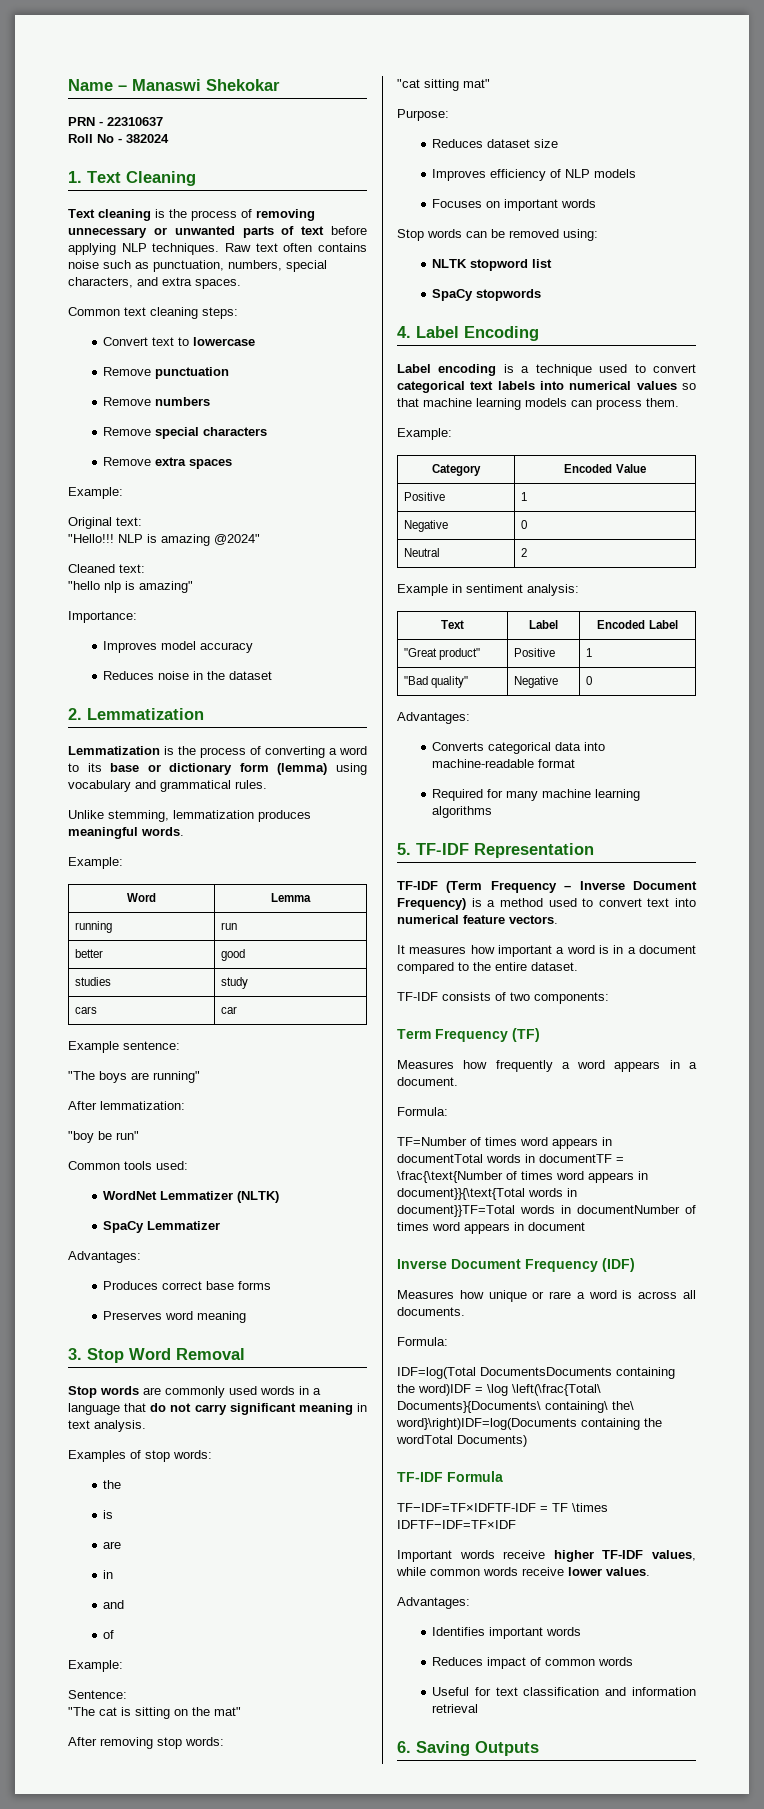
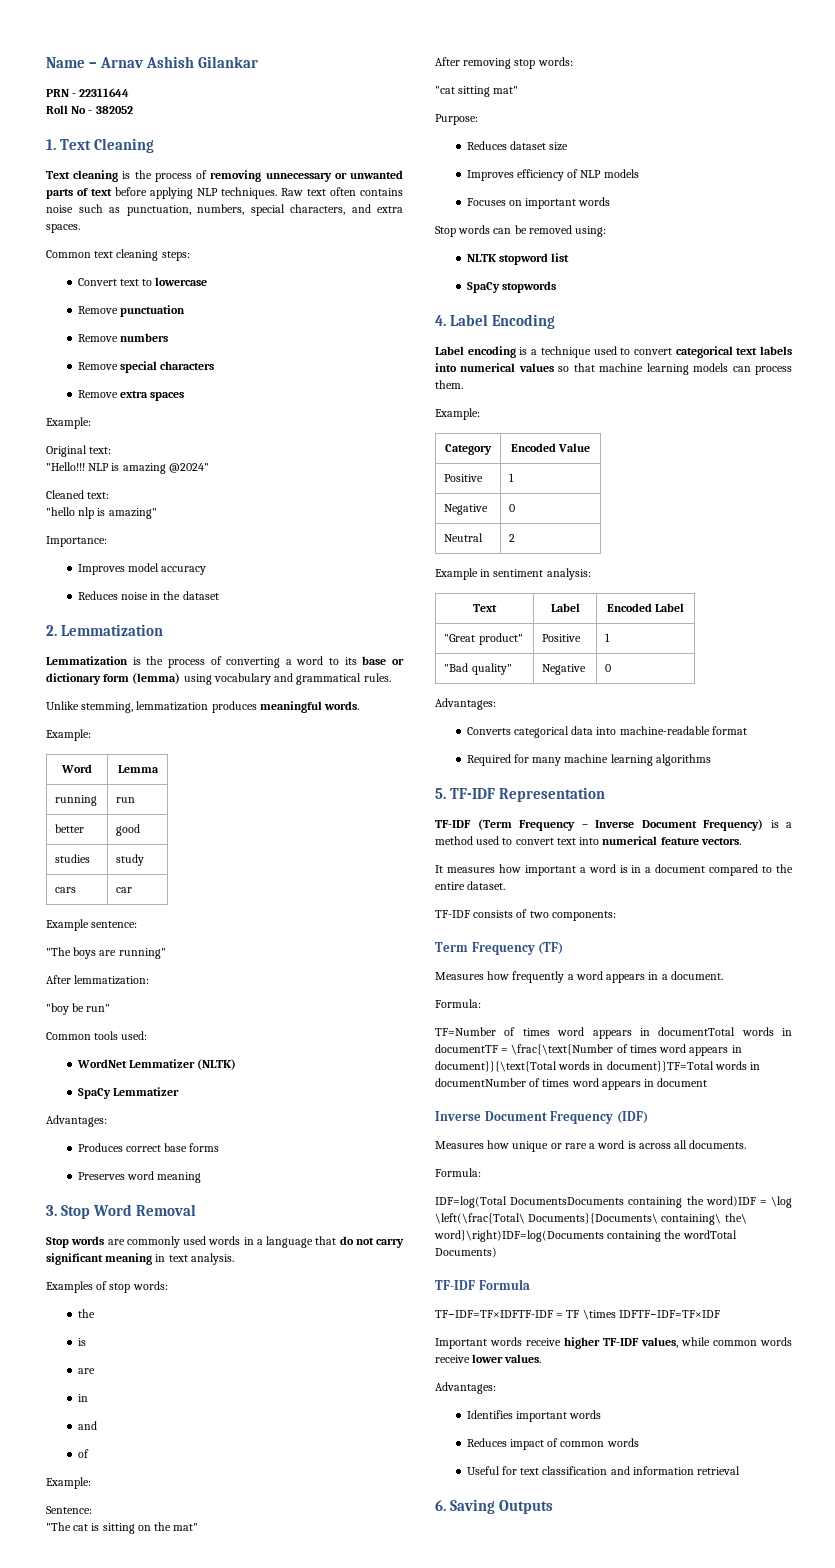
[132,79,280,91] Manaswi Shekokar -> [100,56,259,68] Arnav Ashish Gilankar
[107,117,163,126] 22310637 -> [79,88,130,97] 22311644
[126,134,169,143] 382024 -> [95,106,133,114] 382052

